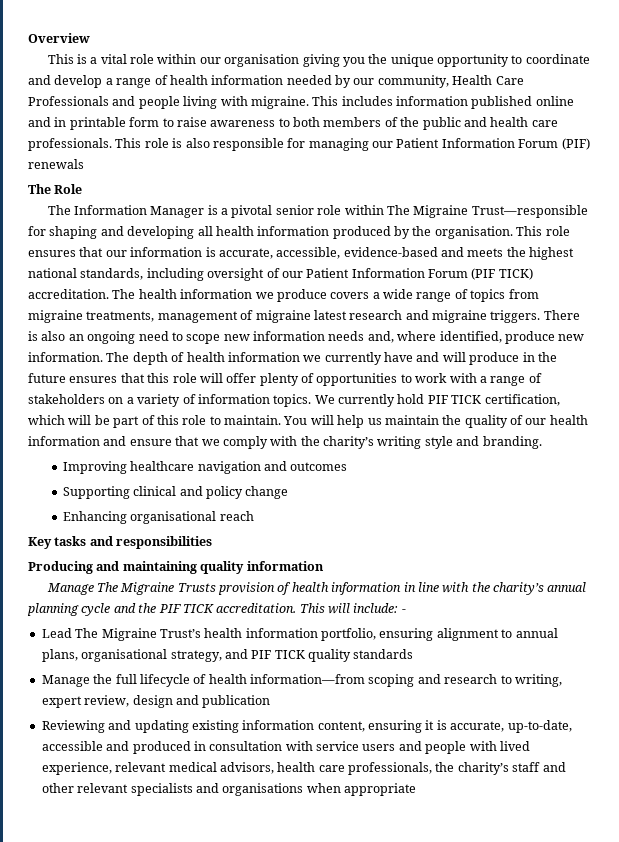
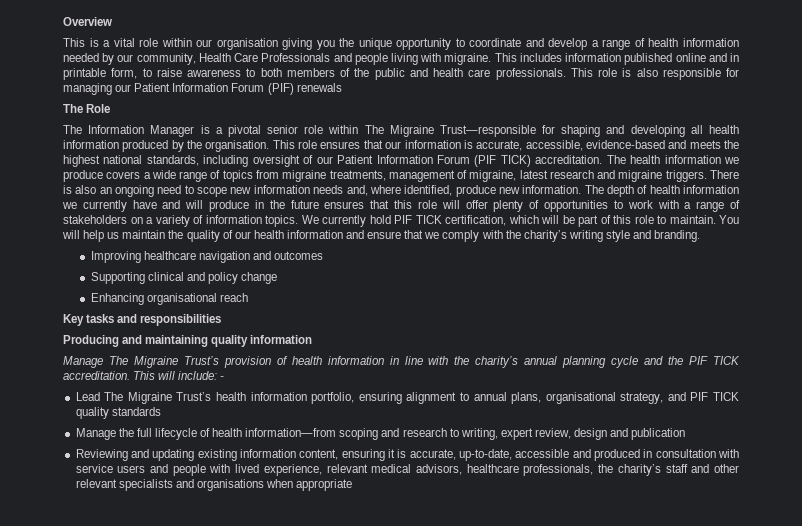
[129,117,160,127] form -> [111,68,138,79] form,
[255,310,311,323] migraine -> [469,170,517,182] migraine,
[177,583,216,592] Trusts -> [183,356,219,365] Trust’s
[277,762,345,772] health care -> [466,464,519,473] healthcare

